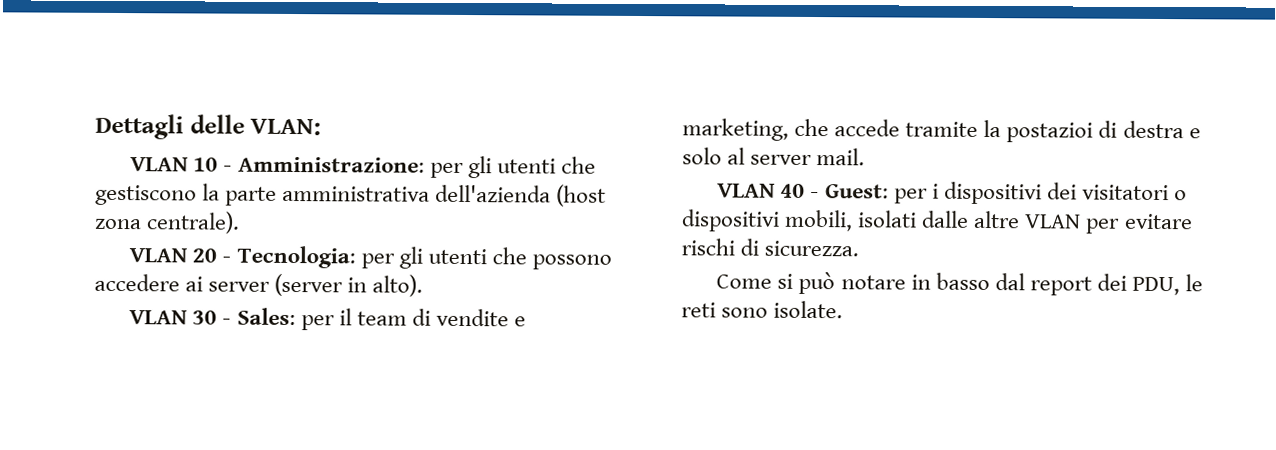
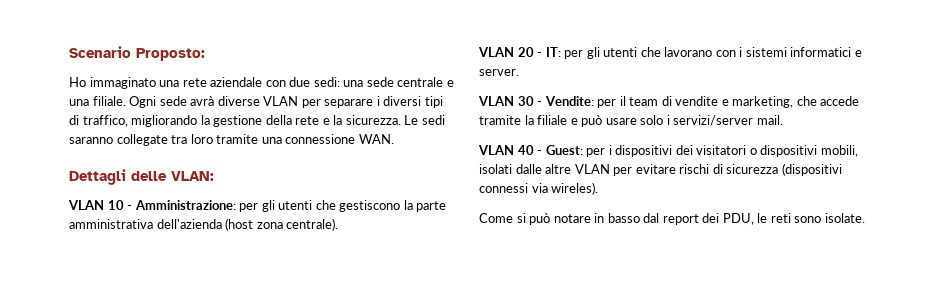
(95, 126) none -> [69,46,205,61] [69,77,454,89] [69,96,443,108] [69,115,445,127] [69,134,394,146] Scenario Proposto: // Ho immaginato una rete aziendale con due sedi: una sede centrale e una filiale. Ogni sede avrà diverse VLAN per separare i diversi tipi di traffico, migliorando la gestione della rete e la sicurezza. Le sedi saranno collegate tra loro tramite una connessione WAN. //
[236,245,612,270] [94,273,424,297] Tecnologia: per gli utenti che possono accedere ai server (server in alto). -> [545,47,862,59] [479,69,519,76] IT: per gli utenti che lavorano con i sistemi informatici e server.
[236,307,296,326] Sales: -> [544,96,594,106] Vendite:
[1006,120,1201,143] [682,147,813,166] postazioi di destra e solo al server -> [537,115,754,127] filiale e può usare solo i servizi/server
[764,240,860,257] sicurezza. -> [726,163,842,176] [479,182,599,195] sicurezza (dispositivi connessi via wireles).

